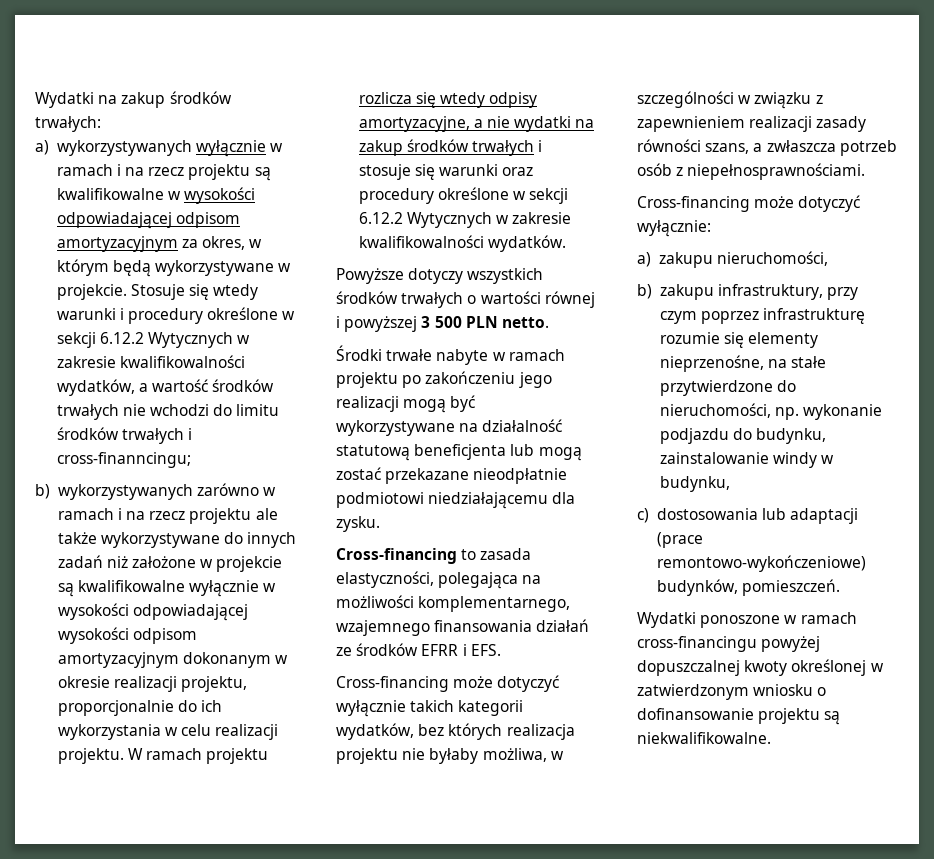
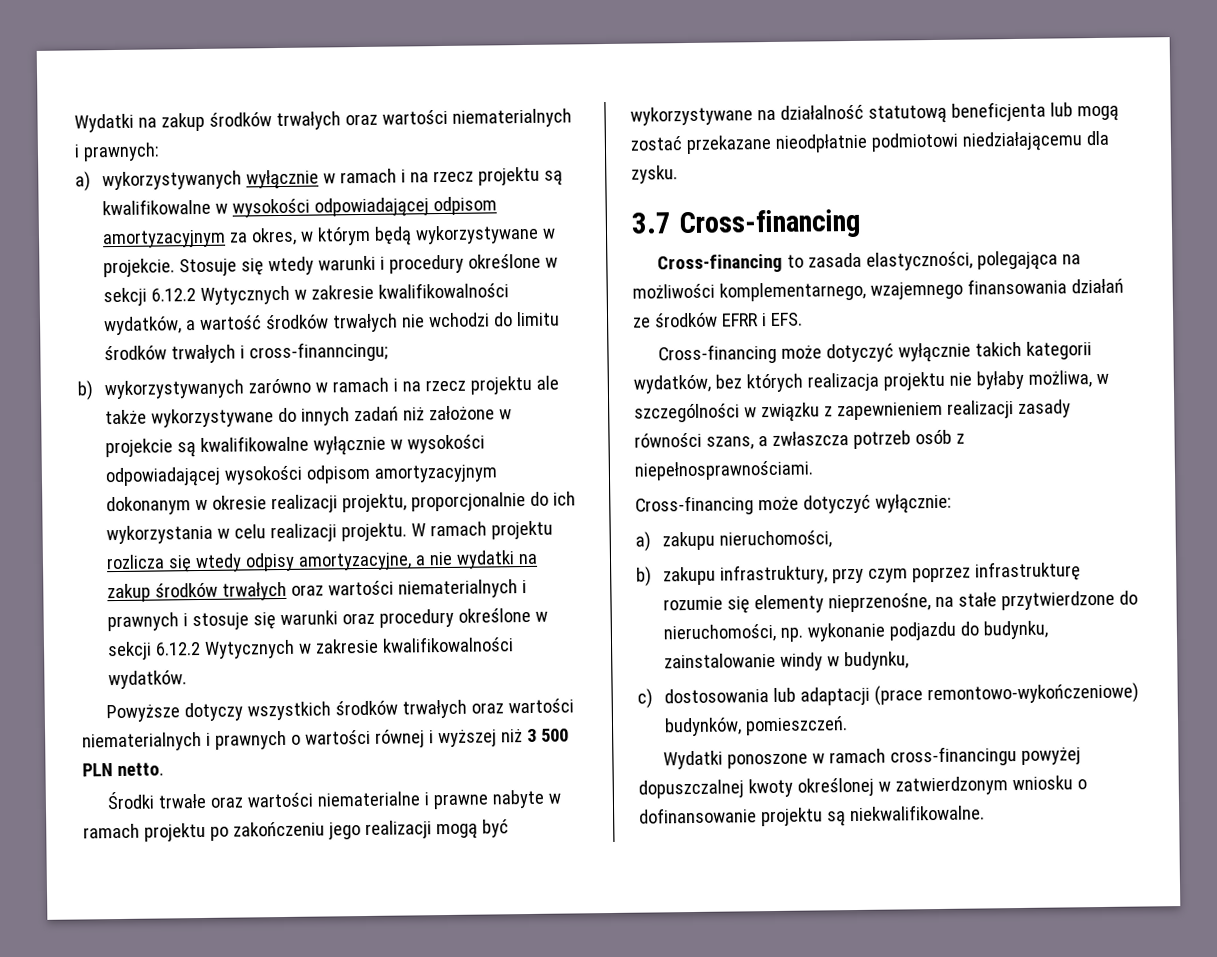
[35,116,101,132] trwałych: -> [275,108,572,131] [74,142,160,162] trwałych oraz wartości niematerialnych i prawnych:
(535, 148) none -> [290,579,527,599] [106,612,179,632] oraz wartości niematerialnych i prawnych
(464, 300) none -> [471,698,575,714] [82,730,287,752] oraz wartości niematerialnych i prawnych
[344,316,418,332] powyższej -> [437,729,523,748] wyższej niż
(433, 355) none -> [210,791,490,810] oraz wartości niematerialne i prawne
(380, 524) none -> [631,208,862,240] // 3.7 Cross-financing

